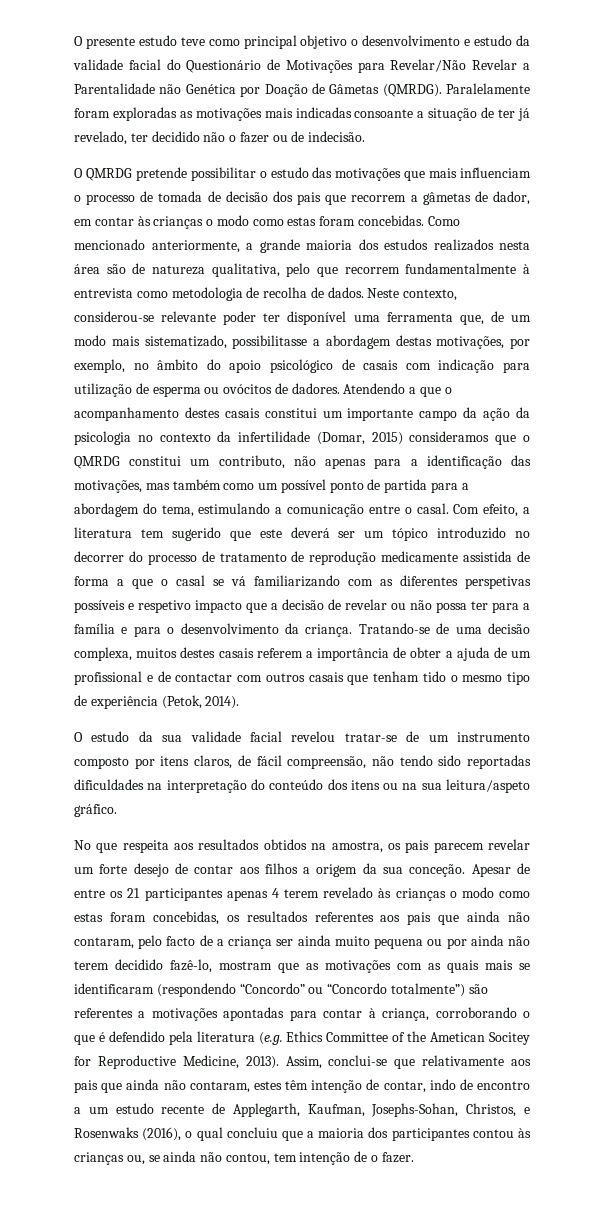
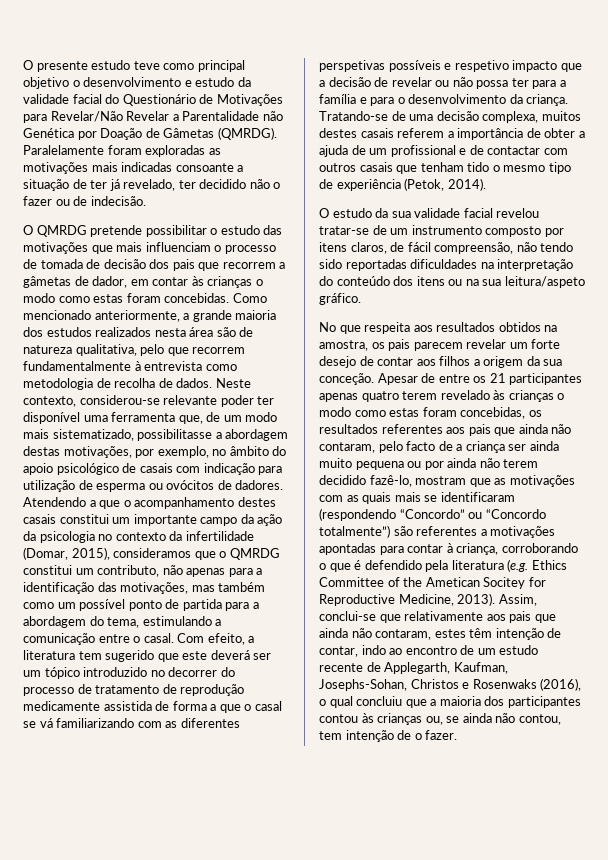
[371,432,403,445] 2015) -> [71,547,110,560] 2015),
[271,888,279,898] 4 -> [361,391,399,402] quatro
[459,1079,530,1090] [74,1107,81,1114] de encontro a -> [389,645,475,655] ao encontro de
[466,1103,517,1117] Christos, -> [410,679,459,689] Christos

